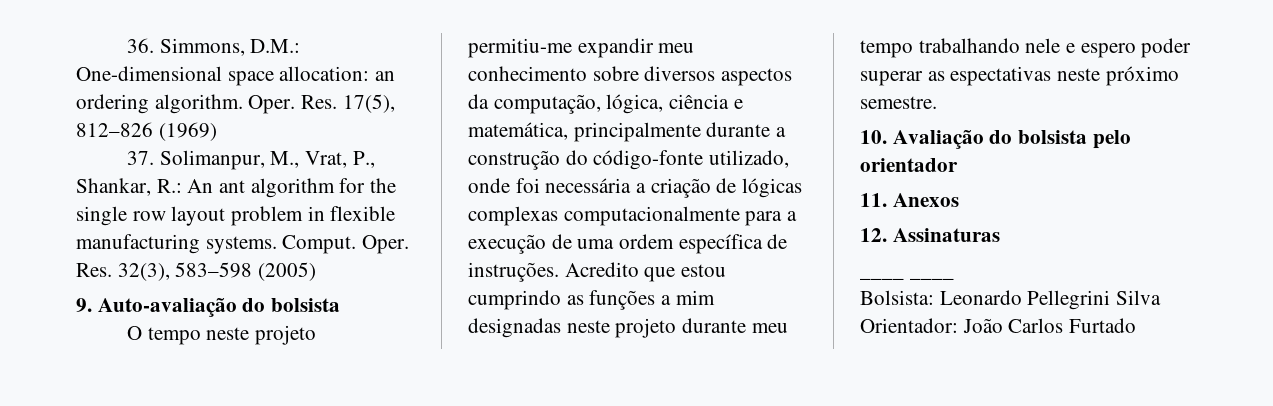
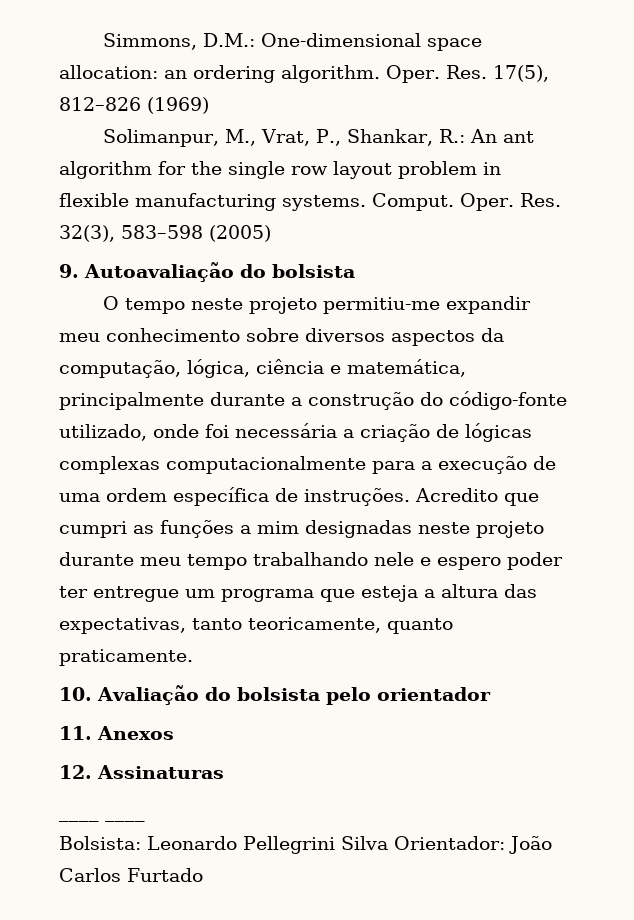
[127,38,155,53] 36. -> (103, 41) none
[127,151,155,165] 37. -> (209, 105) none
[97,298,237,317] Auto-avaliação -> [84,262,234,282] Autoavaliação
[681,264,727,277] [468,290,561,310] estou cumprindo -> [59,521,127,538] cumpri
[860,66,1179,86] [860,96,937,109] superar as espectativas neste próximo semestre. -> [59,584,537,602] [59,617,453,634] [59,649,193,666] ter entregue um programa que esteja a altura das expectativas, tanto teoricamente, quanto praticamente.

